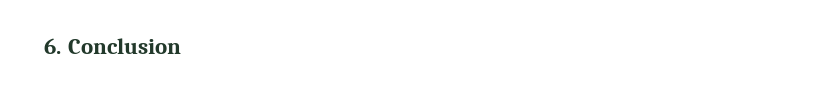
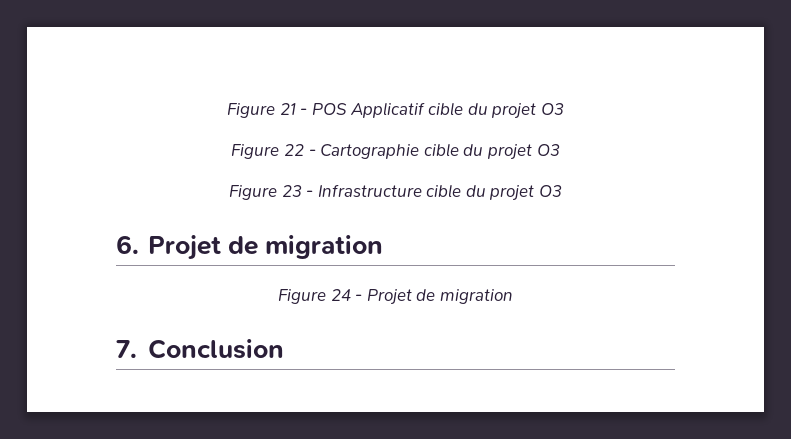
[44,38,61,54] 6. -> [227,102,564,119] [231,143,560,160] [228,184,563,201] [116,235,383,260] [278,289,513,305] [116,340,137,358] Figure 21 - POS Applicatif cible du projet O3 // Figure 22 - Cartographie cible du projet O3 // Figure 23 - Infrastructure cible du projet O3 // 6. Projet de migration // Figure 24 - Projet de migration // 7.

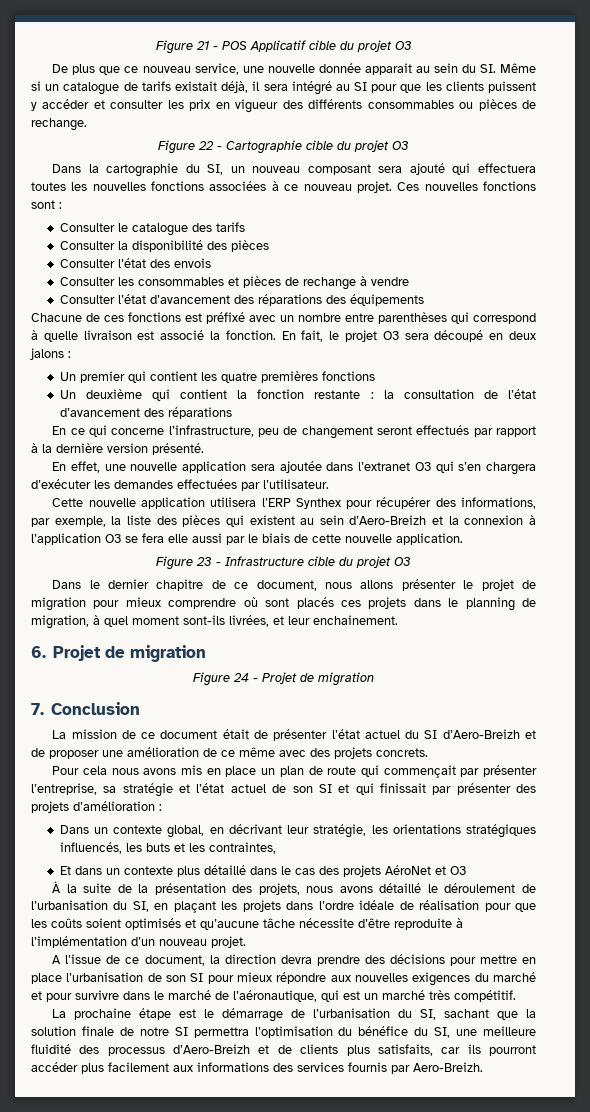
(564, 109) none -> [52,63,536,75] [31,81,536,95] [31,99,536,113] [31,118,87,131] // De plus que ce nouveau service, une nouvelle donnée apparait au sein du SI. Même si un catalogue de tarifs existait déjà, il sera intégré au SI pour que les clients puissent y accéder et consulter les prix en vigueur des différents consommables ou pièces de rechange.
(560, 150) none -> [52,163,536,177] [31,181,536,193] [31,200,62,209] [59,222,245,236] [59,240,269,252] [59,258,211,268] [59,276,409,290] [59,294,424,306] [31,312,536,324] [31,330,537,342] [30,348,71,360] [59,371,375,383] [59,389,536,401] [59,407,232,419] [52,425,536,439] [31,443,204,455] [52,461,537,475] [31,479,329,491] [52,497,536,509] [31,515,537,527] [31,533,463,545] // Dans la cartographie du SI, un nouveau composant sera ajouté qui effectuera toutes les nouvelles fonctions associées à ce nouveau projet. Ces nouvelles fonctions sont : // Consulter le catalogue des tarifs // Consulter la disponibilité des pièces // Consulter l’état des envois // Consulter les consommables et pièces de rechange à vendre // Consulter l’état d’avancement des réparations des équipements // Chacune de ces fonctions est préfixé avec un nombre entre parenthèses qui correspond à quelle livraison est associé la fonction. En fait, le projet O3 sera découpé en deux jalons : // Un premier qui contient les quatre premières fonctions // Un deuxième qui contient la fonction restante : la consultation de l’état d’avancement des réparations // En ce qui concerne l’infrastructure, peu de changement seront effectués par rapport à la dernière version présenté. // En effet, une nouvelle application sera ajoutée dans l’extranet O3 qui s’en chargera d’exécuter les demandes effectuées par l’utilisateur. // Cette nouvelle application utilisera l’ERP Synthex pour récupérer des informations, par exemple, la liste des pièces qui existent au sein d’Aero-Breizh et la connexion à l’application O3 se fera elle aussi par le biais de cette nouvelle application.
(563, 191) none -> [52,579,536,591] [31,597,536,611] [31,615,398,629] // Dans le dernier chapitre de ce document, nous allons présenter le projet de migration pour mieux comprendre où sont placés ces projets dans le planning de migration, à quel moment sont-ils livrées, et leur enchainement.
(284, 349) none -> [52,729,537,741] [31,747,428,759] [52,765,537,778] [31,783,536,797] [31,801,162,813] [59,824,536,838] [59,842,276,854] [59,865,466,877] [52,881,536,895] [31,900,536,913] [31,918,463,930] [31,936,246,948] [52,954,537,966] [31,972,536,986] [31,990,516,1002] [52,1008,537,1022] [31,1026,537,1038] [31,1044,537,1056] [31,1062,483,1074] // La mission de ce document était de présenter l’état actuel du SI d’Aero-Breizh et de proposer une amélioration de ce même avec des projets concrets. // Pour cela nous avons mis en place un plan de route qui commençait par présenter l’entreprise, sa stratégie et l’état actuel de son SI et qui finissait par présenter des projets d’amélioration : // Dans un contexte global, en décrivant leur stratégie, les orientations stratégiques influencés, les buts et les contraintes, // Et dans un contexte plus détaillé dans le cas des projets AéroNet et O3 // À la suite de la présentation des projets, nous avons détaillé le déroulement de l’urbanisation du SI, en plaçant les projets dans l’ordre idéale de réalisation pour que les coûts soient optimisés et qu’aucune tâche nécessite d’être reproduite à l’implémentation d’un nouveau projet. // A l’issue de ce document, la direction devra prendre des décisions pour mettre en place l’urbanisation de son SI pour mieux répondre aux nouvelles exigences du marché et pour survivre dans le marché de l’aéronautique, qui est un marché très compétitif. // La prochaine étape est le démarrage de l’urbanisation du SI, sachant que la solution finale de notre SI permettra l’optimisation du bénéfice du SI, une meilleure fluidité des processus d’Aero-Breizh et de clients plus satisfaits, car ils pourront accéder plus facilement aux informations des services fournis par Aero-Breizh.

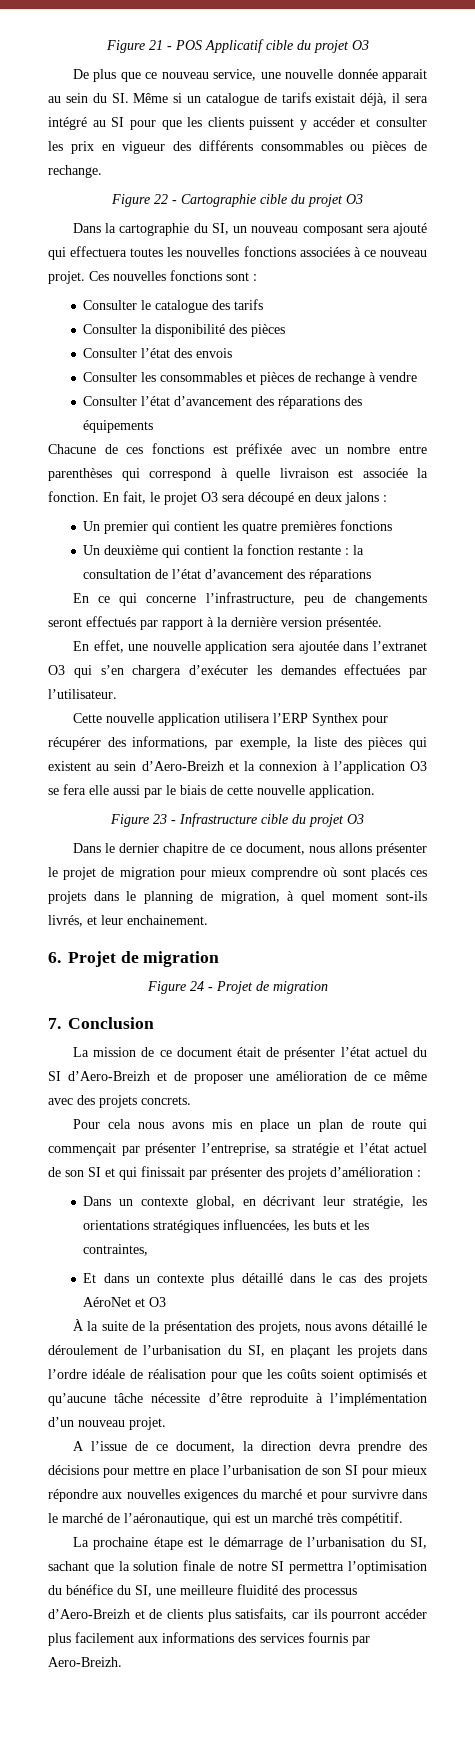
[206,312,245,324] préfixé -> [236,443,283,457] préfixée
[160,330,205,340] associé -> [362,468,408,478] associée
[301,426,373,439] changement -> [355,593,427,606] changements
[152,443,204,455] présenté. -> [326,617,382,630] présentée.
[229,615,269,627] livrées, -> [48,915,83,927] livrés,
[59,842,122,854] influencés, -> [223,1219,291,1232] influencées,

